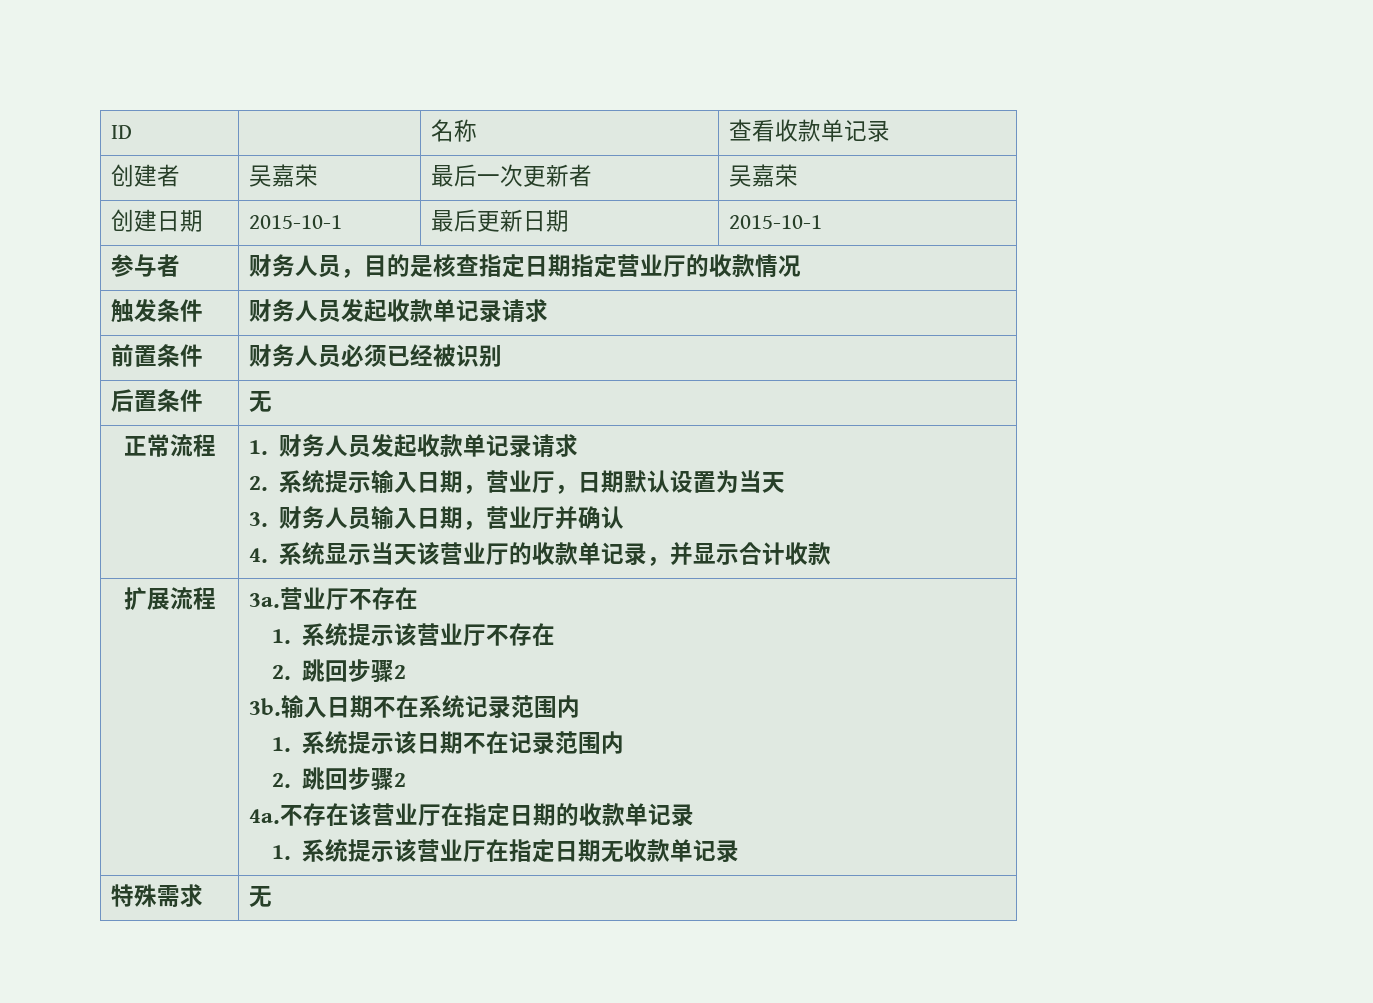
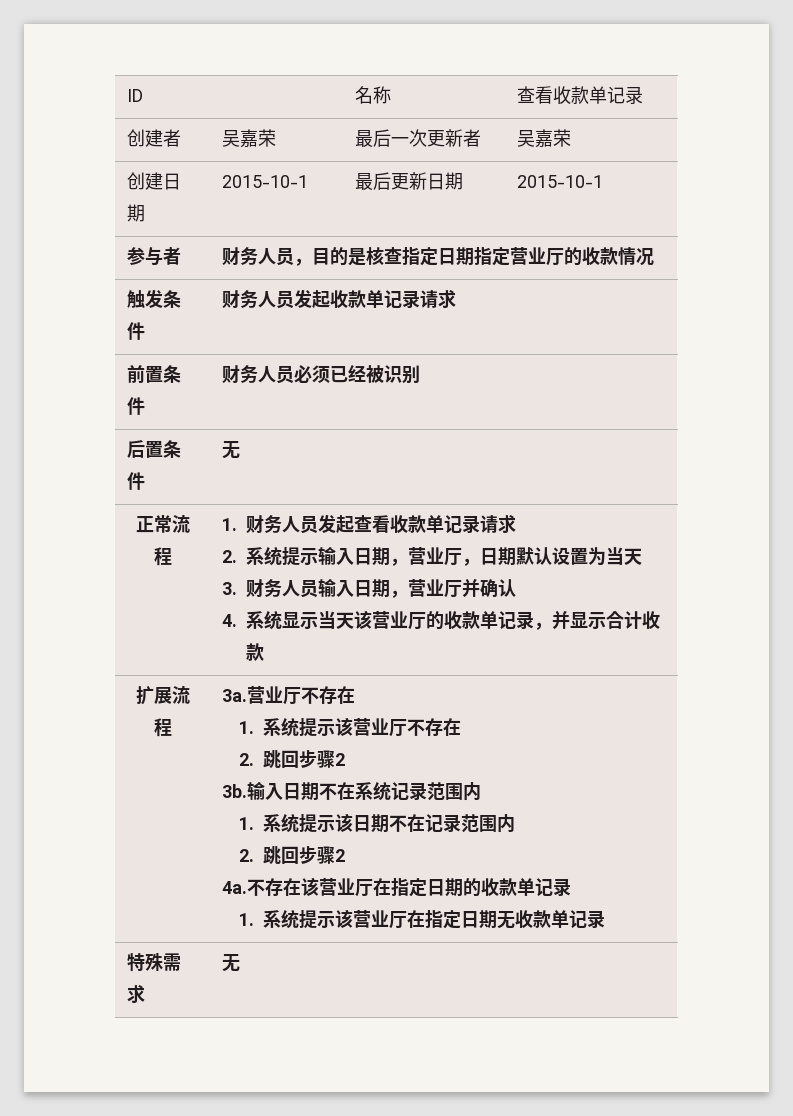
(418, 446) none -> [354,515,391,533] 查看

